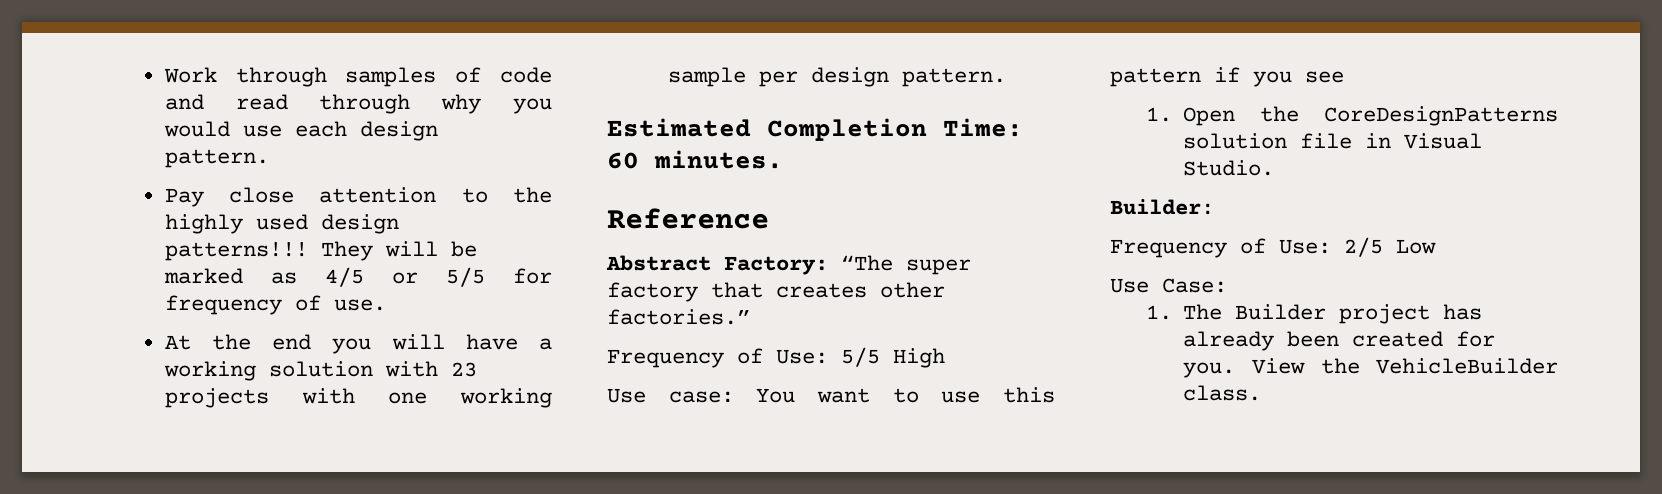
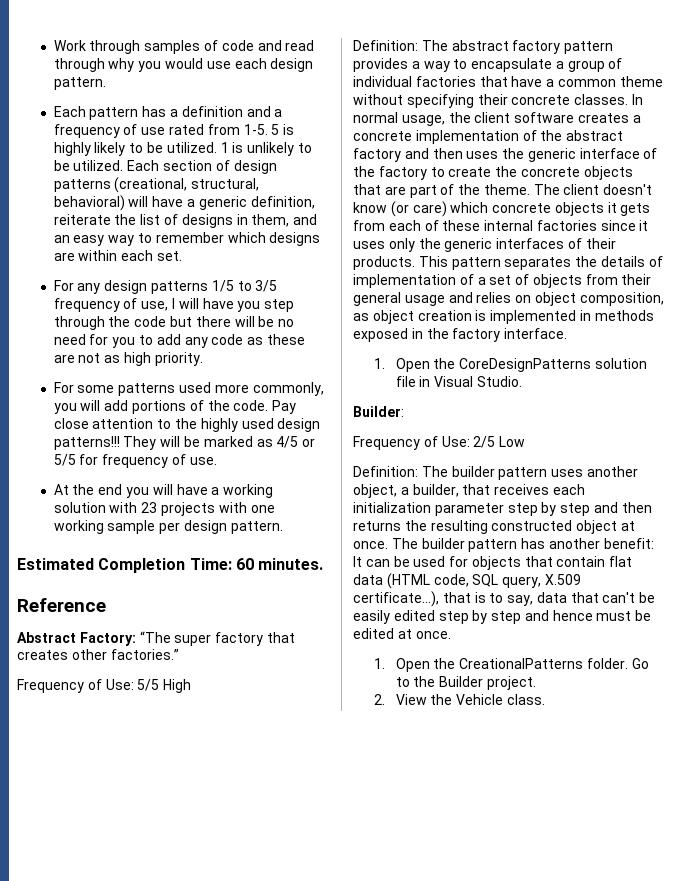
(269, 158) none -> [53,106,283,120] [53,124,295,138] [53,142,312,156] [53,160,277,174] [53,177,260,193] [53,195,315,211] [53,214,318,228] [53,232,321,246] [53,250,183,261] [53,280,278,294] [53,298,295,312] [53,316,295,330] [53,334,305,348] [53,352,203,366] [53,382,324,396] [53,400,269,414] Each pattern has a definition and a frequency of use rated from 1-5. 5 is highly likely to be utilized. 1 is unlikely to be utilized. Each section of design patterns (creational, structural, behavioral) will have a generic definition, reiterate the list of designs in them, and an easy way to remember which designs are within each set. // For any design patterns 1/5 to 3/5 frequency of use, I will have you step through the code but there will be no need for you to add any code as these are not as high priority. // For some patterns used more commonly, you will add portions of the code.
[607,387,1055,403] [1110,67,1344,87] Use case: You want to use this pattern if you see -> [353,40,614,54] [353,58,623,72] [353,76,663,87] [353,94,643,108] [353,112,641,126] [353,130,624,144] [353,148,658,162] [353,166,633,180] [353,184,653,198] [353,201,651,217] [353,220,649,231] [353,238,616,252] [353,256,663,270] [353,274,652,288] [353,292,664,306] [353,310,654,324] [353,328,568,342] Definition: The abstract factory pattern provides a way to encapsulate a group of individual factories that have a common theme without specifying their concrete classes. In normal usage, the client software creates a concrete implementation of the abstract factory and then uses the generic interface of the factory to create the concrete objects that are part of the theme. The client doesn't know (or care) which concrete objects it gets from each of these internal factories since it uses only the generic interfaces of their products. This pattern separates the details of implementation of a set of objects from their general usage and relies on object composition, as object creation is implemented in methods exposed in the factory interface.
[1110,278,1227,293] [1146,304,1483,324] [1183,331,1496,351] [1183,362,1236,378] Use Case: // 1. The Builder project has already been created for you. -> [353,466,638,480] [353,484,585,498] [353,502,652,516] [353,520,635,534] [353,538,654,552] [353,556,633,570] [353,573,581,589] [353,591,656,607] [353,610,652,624] [353,628,451,639] [374,658,649,672] [395,676,536,690] [374,694,386,705] Definition: The builder pattern uses another object, a builder, that receives each initialization parameter step by step and then returns the resulting constructed object at once. The builder pattern has another benefit: It can be used for objects that contain flat data (HTML code, SQL query, X.509 certificate…), that is to say, data that can't be easily edited step by step and hence must be edited at once. // 1. Open the CreationalPatterns folder. Go to the Builder project. // 2.
[1376,358,1558,374] VehicleBuilder -> [456,694,504,705] Vehicle

